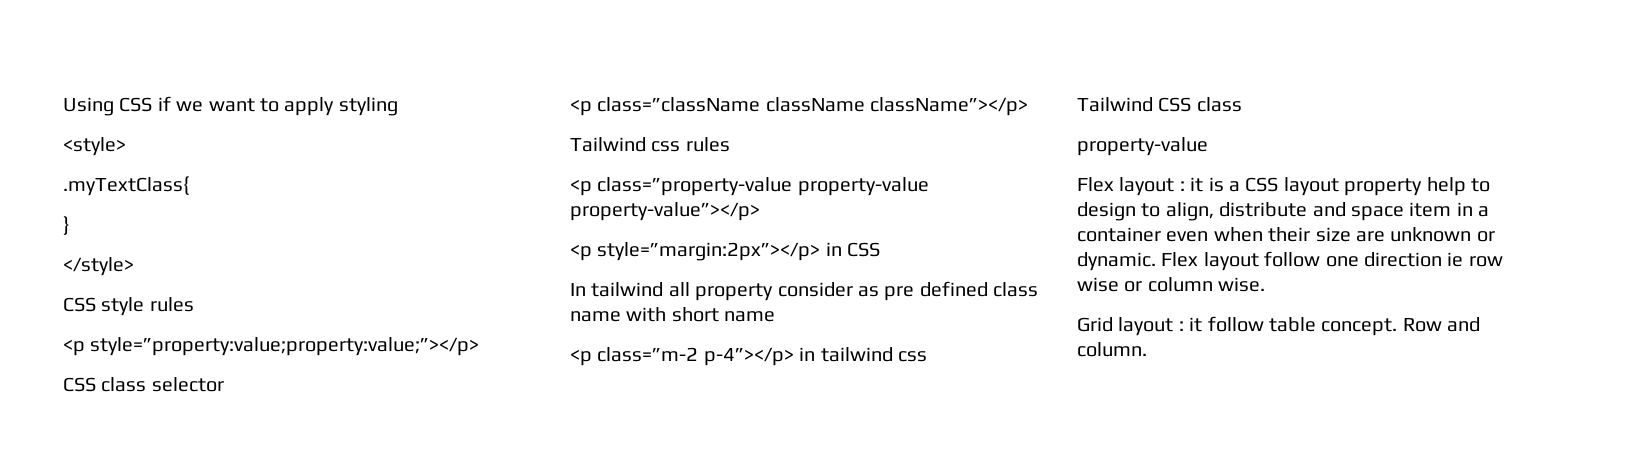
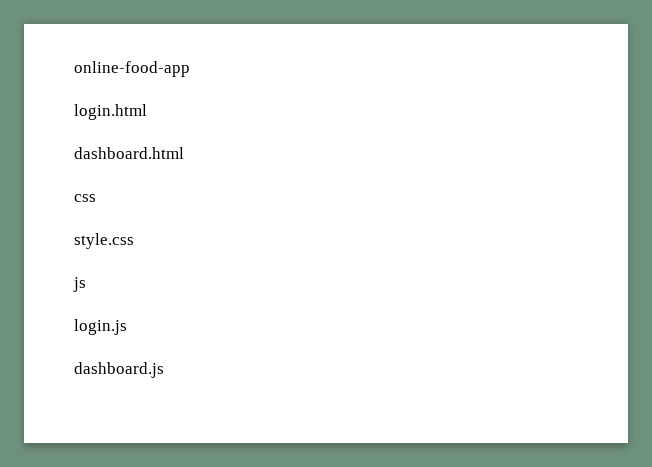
[63,96,398,116] [63,137,126,156] [63,176,190,196] [63,216,70,235] [63,257,134,276] [63,297,194,316] [63,337,480,356] [63,377,224,392] [570,97,1029,116] [570,137,730,152] [570,177,929,196] [570,202,760,221] [570,242,881,261] [570,281,1039,301] [570,307,776,322] [570,347,927,366] [1077,97,1242,112] [1077,137,1208,156] [1077,177,1490,196] [1077,202,1490,221] [1077,227,1495,242] [1077,251,1503,271] [1077,277,1266,292] [1077,316,1481,336] [1077,342,1147,357] Using CSS if we want to apply styling // <style> // .myTextClass{ // } // </style> // CSS style rules // <p style=”property:value;property:value;”></p> // CSS class selector // <p class=”className className className”></p> // Tailwind css rules // <p class=”property-value property-value property-value”></p> // <p style=”margin:2px”></p> in CSS // In tailwind all property consider as pre defined class name with short name // <p class=”m-2 p-4”></p> in tailwind css // Tailwind CSS class // property-value // Flex layout : it is a CSS layout property help to design to align, distribute and space item in a container even when their size are unknown or dynamic. Flex layout follow one direction ie row wise or column wise. // Grid layout : it follow table concept. Row and column. -> [74,61,190,77] [74,104,147,120] [74,147,184,159] [74,194,96,202] [74,233,134,249] [73,277,86,292] [74,319,127,335] [74,362,164,378] online-food-app // login.html // dashboard.html // css // style.css // js // login.js // dashboard.js

